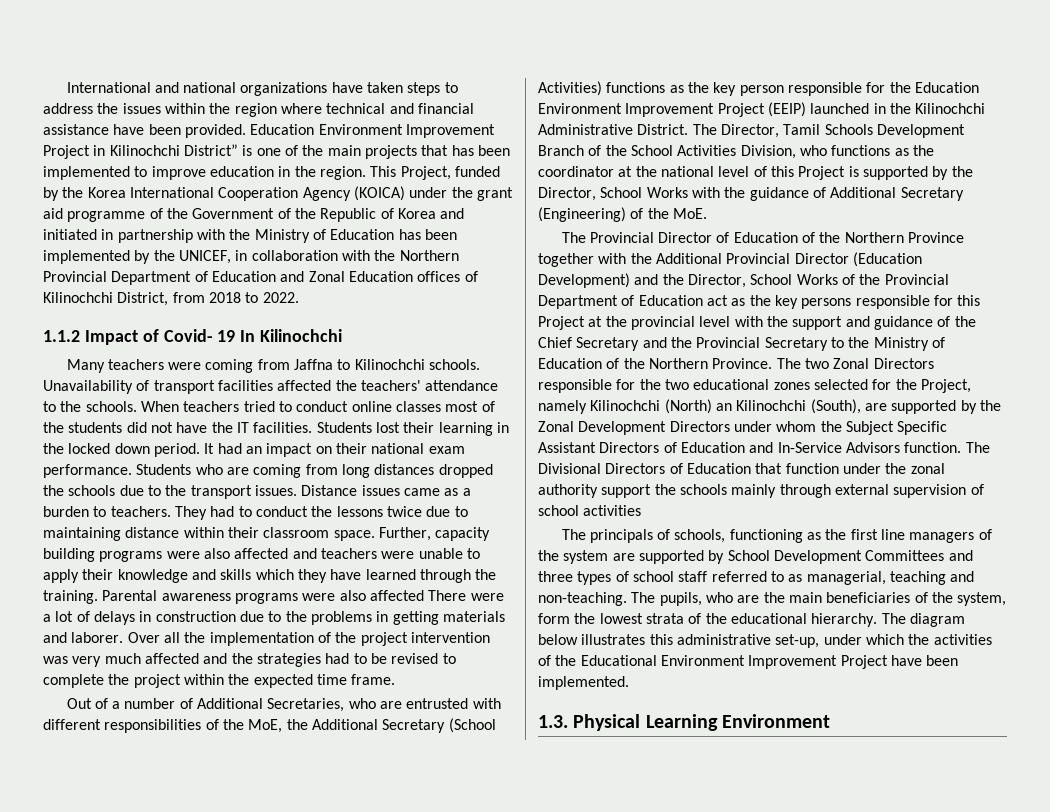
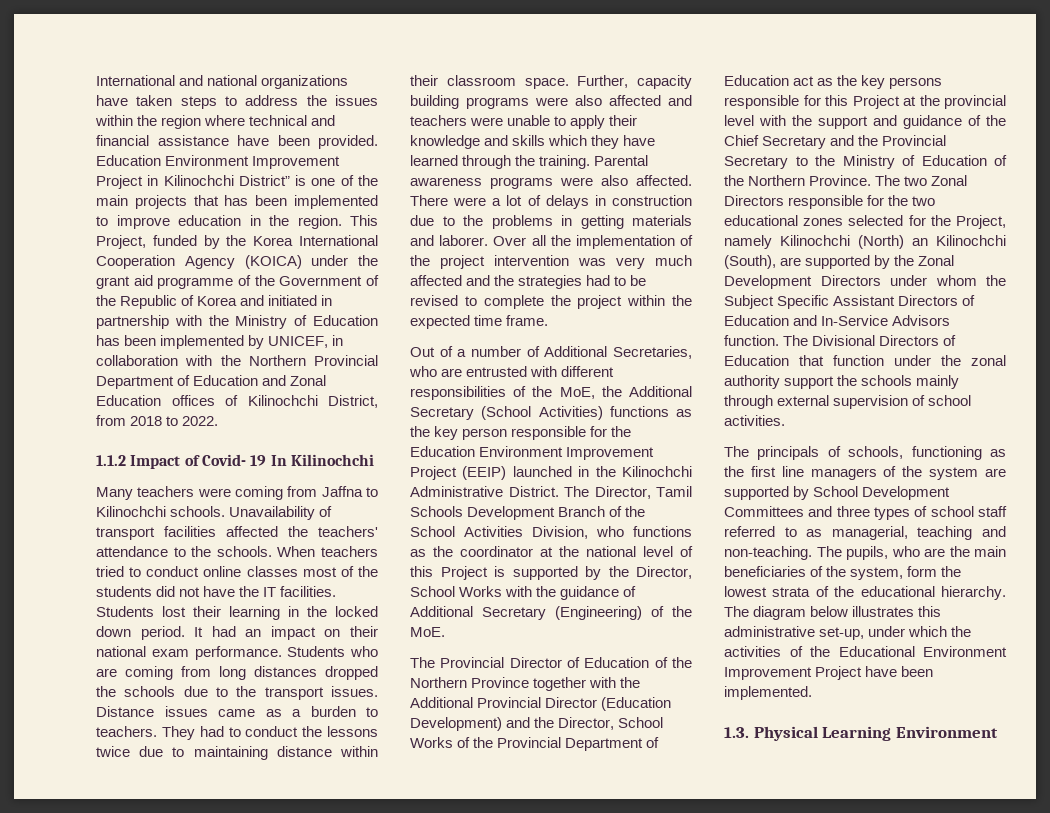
[153,250,175,261] the -> (265, 342) none
[369,590,424,601] affected -> [636,175,692,186] affected.
[583,505,642,516] activities -> [724,415,785,426] activities.

